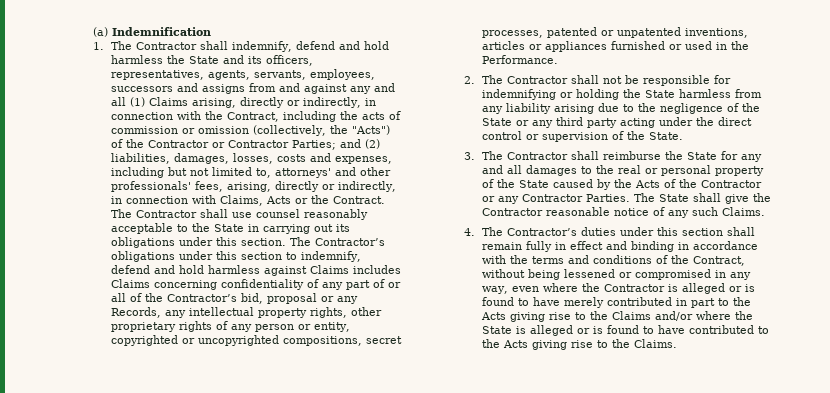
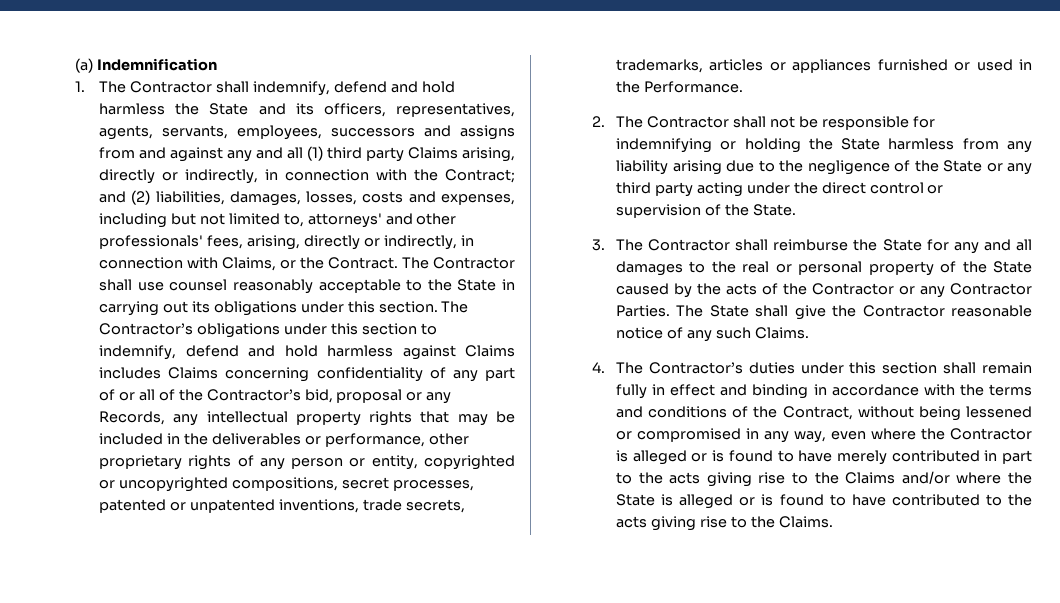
(145, 102) none -> [327,147,405,162] third party
[226,111,401,122] [110,125,390,136] [110,139,336,150] Contract, including the acts of commission or omission (collectively, the "Acts") of the Contractor or Contractor Parties; -> [445,169,516,183] Contract;
[265,196,291,204] Acts -> (277, 264) none
[309,307,347,318] rights, -> [369,411,515,426] [99,433,425,447] rights that may be included in the deliverables or performance,
(748, 33) none -> [362,499,465,513] [616,59,704,73] trade secrets, trademarks,
[634,180,660,188] Acts -> [726,283,758,295] acts
[480,312,506,320] Acts -> [669,472,701,484] acts
[502,340,528,348] Acts -> [616,516,648,528] acts

